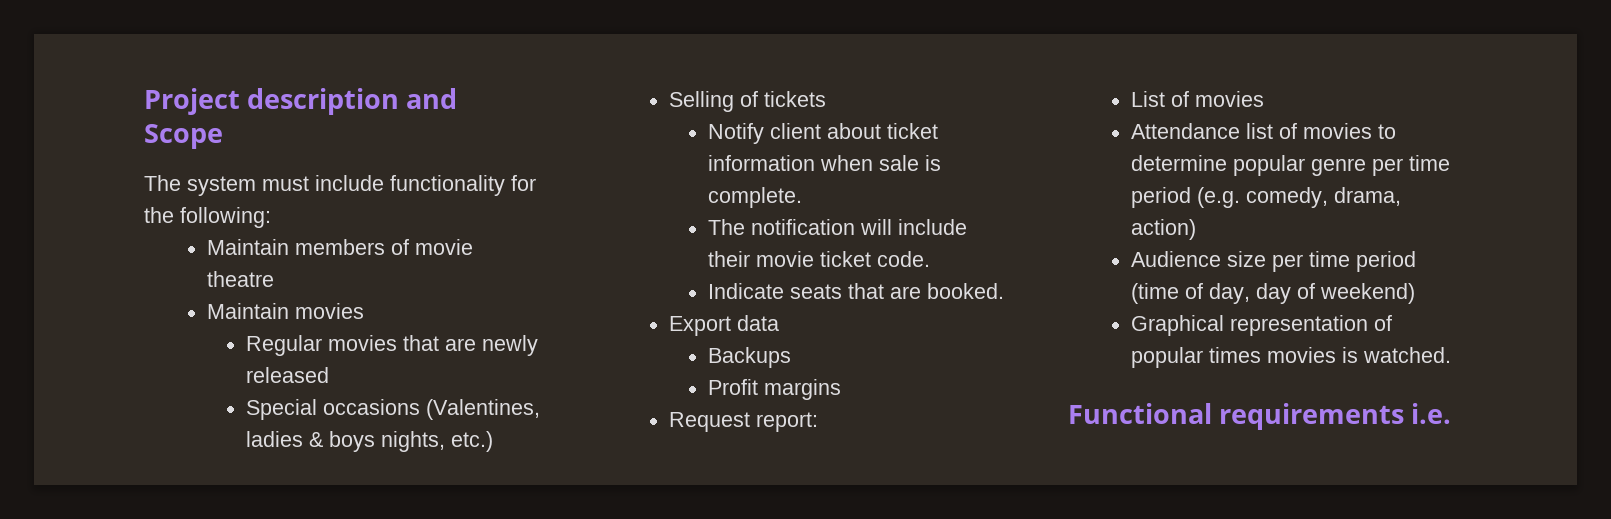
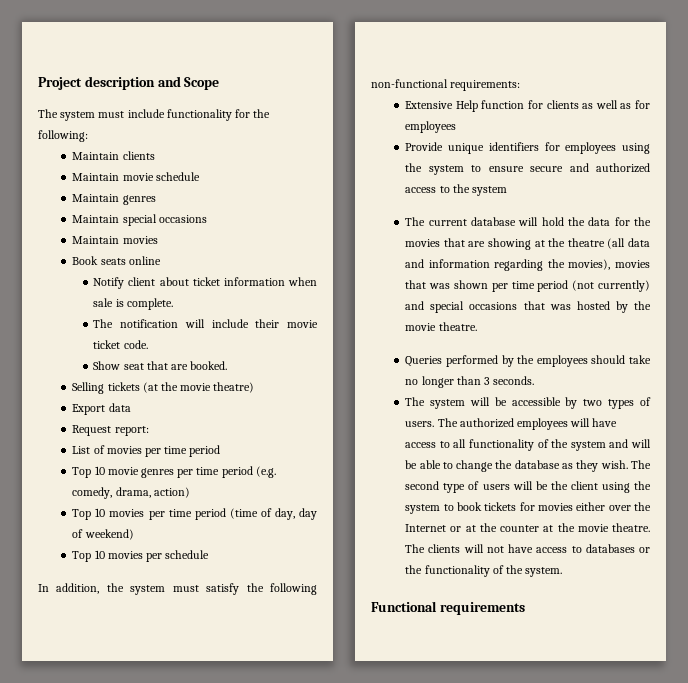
[294,239,473,255] [206,271,274,287] [206,303,364,319] [246,335,539,356] [246,367,330,383] [246,399,541,420] [246,431,494,452] [668,91,826,112] members of movie theatre // Maintain movies // Regular movies that are newly released // Special occasions (Valentines, ladies & boys nights, etc.) // Selling of tickets -> [122,151,155,160] [72,172,200,181] [72,194,156,205] [72,214,207,226] [72,236,158,244] [72,256,161,265] clients // Maintain movie schedule // Maintain genres // Maintain special occasions // Maintain movies // Book seats online
[708,283,843,299] Indicate seats -> [93,361,144,370] Show seat
(1005, 291) none -> [72,382,255,394] // Selling tickets (at the movie theatre)
[708,347,792,368] [708,379,842,400] // Backups // Profit margins -> (131, 407) none
[1130,123,1396,139] [1130,155,1366,176] // Attendance list of movies to determine popular genre -> [144,445,221,457] [72,466,174,478] per time period // Top 10 movie genres
[1130,251,1266,267] Audience size -> [72,508,145,520] Top 10 movies
[1130,315,1392,336] [1130,347,1451,368] Graphical representation of popular times movies is watched. -> [72,550,210,562] [38,583,317,595] [371,79,521,91] [405,100,650,112] [405,121,457,133] [405,142,650,154] [405,163,650,175] [405,184,507,196] [405,217,651,226] [405,238,650,250] [405,259,650,271] [405,280,650,292] [405,301,651,313] [405,322,477,331] [405,355,651,367] [405,376,535,388] [405,397,651,409] [405,418,618,430] [405,439,651,451] [405,460,651,472] [405,481,651,493] [405,502,651,514] [405,523,650,532] [405,544,650,553] [405,565,563,577] Top 10 movies per schedule // In addition, the system must satisfy the following non-functional requirements: // Extensive Help function for clients as well as for employees // Provide unique identifiers for employees using the system to ensure secure and authorized access to the system // The current database will hold the data for the movies that are showing at the theatre (all data and information regarding the movies), movies that was shown per time period (not currently) and special occasions that was hosted by the movie theatre. // Queries performed by the employees should take no longer than 3 seconds. // The system will be accessible by two types of users. The authorized employees will have access to all functionality of the system and will be able to change the database as they wish. The second type of users will be the client using the system to book tickets for movies either over the Internet or at the counter at the movie theatre. The clients will not have access to databases or the functionality of the system.
[1411,403,1452,424] i.e. -> (525, 608) none

